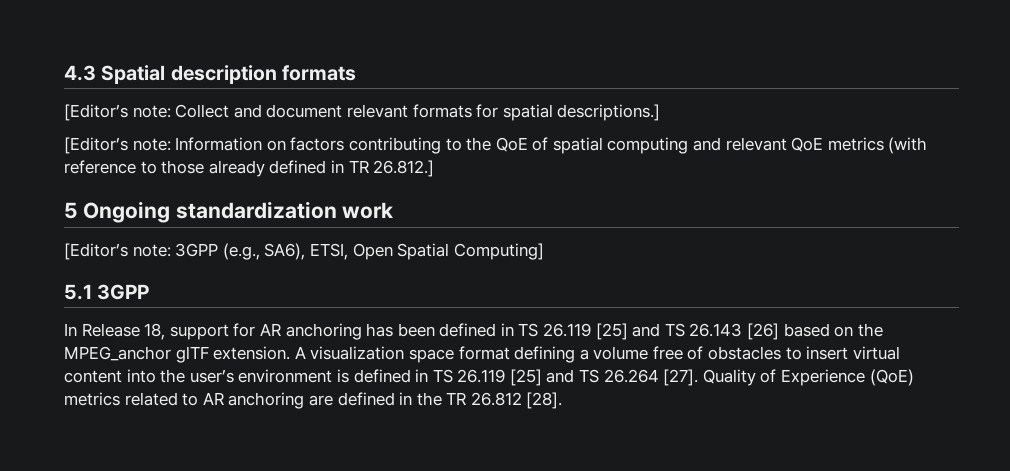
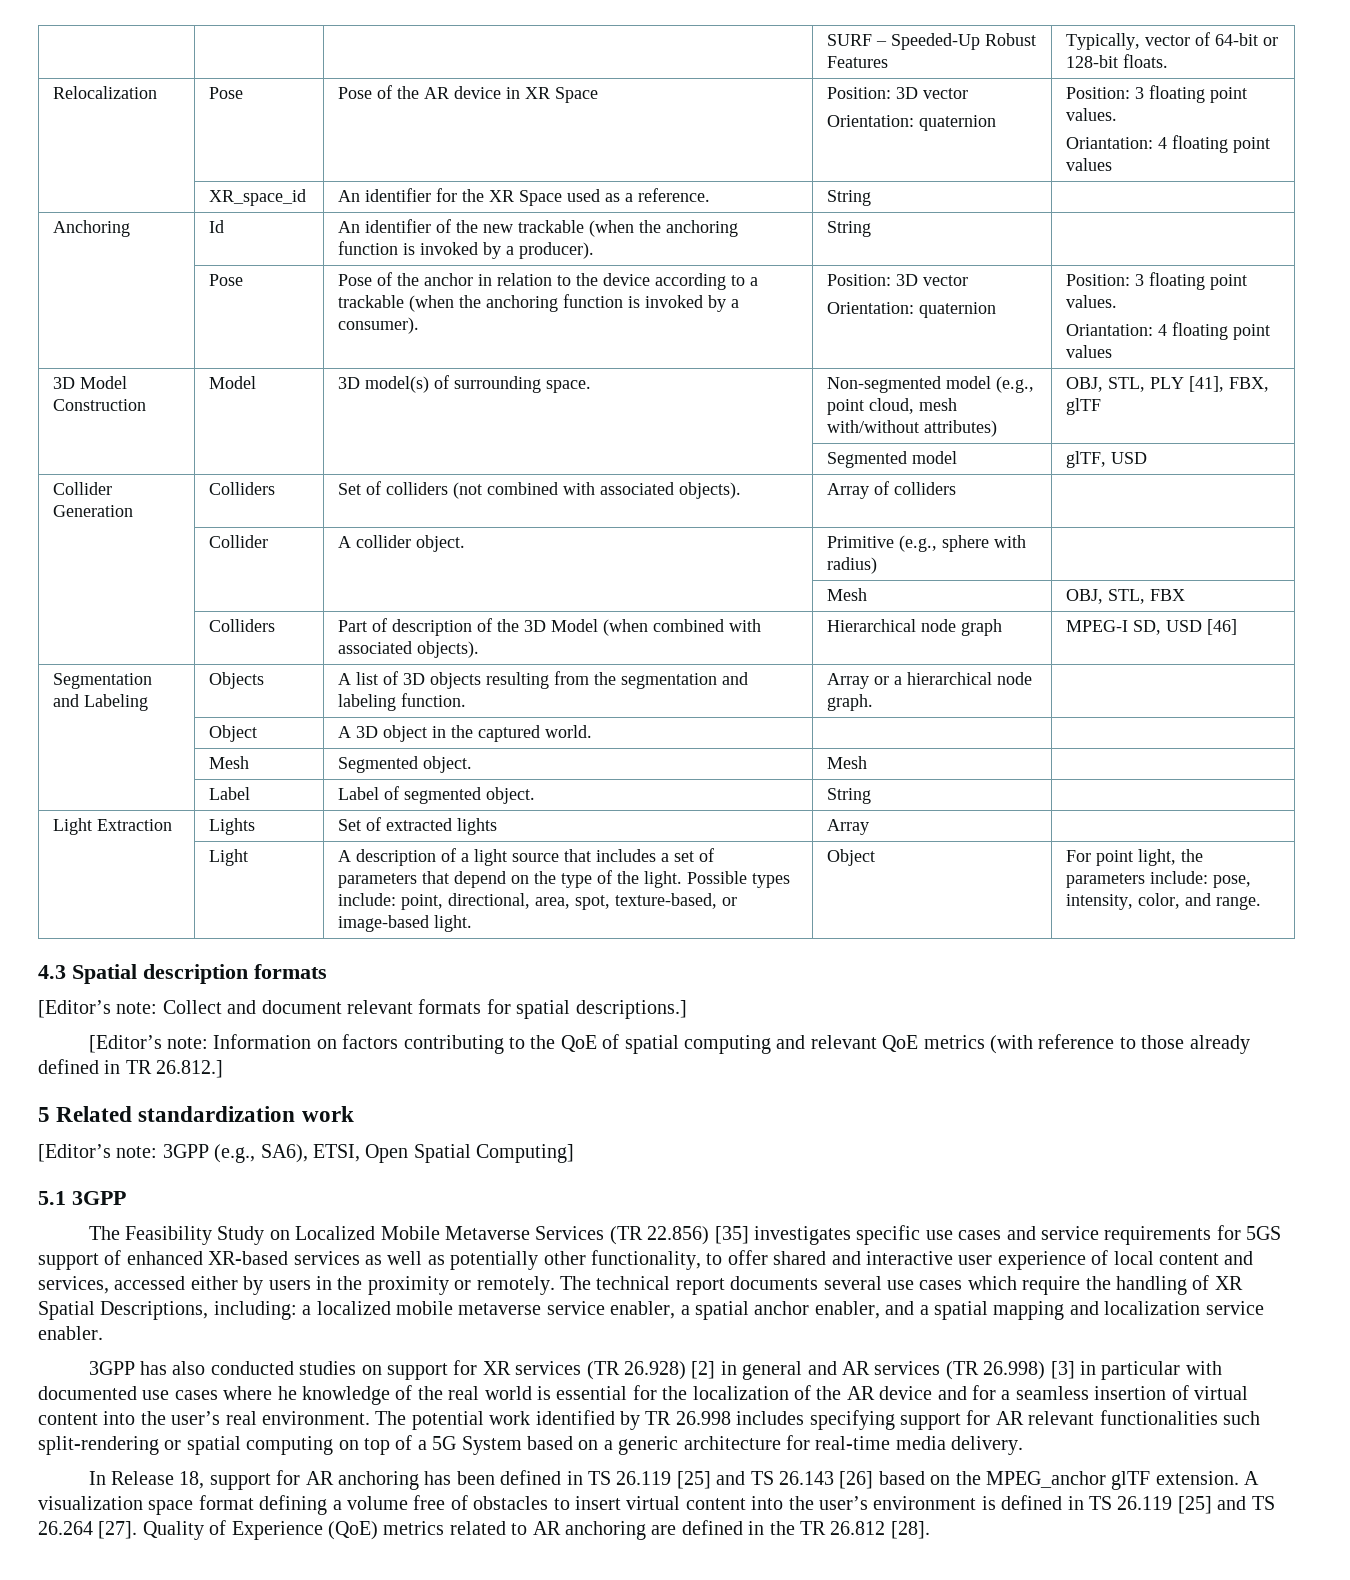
(64, 73) none -> [827,33,1037,50] [827,56,889,68] [1066,32,1279,50] [1066,54,1169,68] [53,86,158,99] [209,87,244,99] [338,85,599,103] [827,87,969,99] [827,115,997,131] [1066,85,1248,103] [1066,108,1118,121] [1066,135,1271,153] [1066,158,1113,171] [209,189,307,206] [338,188,711,206] [827,190,872,206] [53,220,131,237] [209,220,225,233] [338,219,739,237] [338,241,595,259] [827,221,872,237] [209,274,244,286] [338,272,759,290] [338,294,740,312] [338,317,420,334] [827,274,969,286] [827,302,997,318] [1066,272,1248,290] [1066,295,1118,308] [1066,322,1271,340] [1066,345,1113,358] [53,376,128,389] [53,399,147,411] [209,376,257,389] [338,375,592,393] [827,376,1035,393] [827,398,958,415] [827,420,998,437] [1066,376,1270,392] [1066,398,1102,415] [827,451,958,468] [1066,451,1148,468] [53,482,113,495] [53,505,134,517] [209,482,276,495] [338,481,742,499] [827,481,957,499] [209,535,269,548] [338,535,466,552] [827,535,1027,552] [827,557,878,574] [827,588,868,601] [1066,589,1186,604] [209,619,276,632] [338,618,762,636] [338,641,480,658] [827,619,1003,636] [1066,619,1238,635] [53,673,153,689] [53,694,149,711] [209,672,265,689] [338,671,749,689] [338,693,467,711] [827,672,1033,689] [827,694,874,711] [209,725,258,742] [338,725,593,742] [209,756,250,769] [338,756,473,773] [827,756,868,769] [209,787,251,800] [338,786,536,804] [827,788,872,804] [53,818,173,835] [209,818,256,835] [338,817,498,835] [827,819,870,835] [209,849,249,866] [338,848,715,866] [338,870,791,888] [338,893,738,910] [338,915,473,932] [827,849,876,866] [1066,849,1204,866] [1066,871,1252,888] [1066,893,1262,910] | | | SURF – Speeded-Up Robust Features | Typically, vector of 64-bit or 128-bit floats. // Relocalization | Pose | Pose of the AR device in XR Space | Position: 3D vector // Orientation: quaternion | Position: 3 floating point values. // Oriantation: 4 floating point values // | XR_space_id | An identifier for the XR Space used as a reference. | String | // Anchoring | Id | An identifier of the new trackable (when the anchoring function is invoked by a producer). | String | // | Pose | Pose of the anchor in relation to the device according to a trackable (when the anchoring function is invoked by a consumer). | Position: 3D vector // Orientation: quaternion | Position: 3 floating point values. // Oriantation: 4 floating point values // 3D Model Construction | Model | 3D model(s) of surrounding space. | Non-segmented model (e.g., point cloud, mesh with/without attributes) | OBJ, STL, PLY [41], FBX, glTF // | | | Segmented model | glTF, USD // Collider Generation | Colliders | Set of colliders (not combined with associated objects). | Array of colliders | // | Collider | A collider object. | Primitive (e.g., sphere with radius) | // | | | Mesh | OBJ, STL, FBX // | Colliders | Part of description of the 3D Model (when combined with associated objects). | Hierarchical node graph | MPEG-I SD, USD [46] // Segmentation and Labeling | Objects | A list of 3D objects resulting from the segmentation and labeling function. | Array or a hierarchical node graph. | // | Object | A 3D object in the captured world. | | // | Mesh | Segmented object. | Mesh | // | Label | Label of segmented object. | String | // Light Extraction | Lights | Set of extracted lights | Array | // | Light | A description of a light source that includes a set of parameters that depend on the type of the light. Possible types include: point, directional, area, spot, texture-based, or image-based light. | Object | For point light, the parameters include: pose, intensity, color, and range. //
[82,201,170,223] Ongoing -> [56,1106,133,1122] Related
(150, 292) none -> [88,1225,1282,1245] [38,1250,1254,1270] [38,1275,1243,1295] [38,1301,1264,1320] [38,1326,103,1340] [88,1360,1222,1380] [38,1385,1248,1405] [38,1410,1260,1430] [38,1435,1024,1455] // The Feasibility Study on Localized Mobile Metaverse Services (TR 22.856) [35] investigates specific use cases and service requirements for 5GS support of enhanced XR-based services as well as potentially other functionality, to offer shared and interactive user experience of local content and services, accessed either by users in the proximity or remotely. The technical report documents several use cases which require the handling of XR Spatial Descriptions, including: a localized mobile metaverse service enabler, a spatial anchor enabler, and a spatial mapping and localization service enabler. // 3GPP has also conducted studies on support for XR services (TR 26.928) [2] in general and AR services (TR 26.998) [3] in particular with documented use cases where he knowledge of the real world is essential for the localization of the AR device and for a seamless insertion of virtual content into the user’s real environment. The potential work identified by TR 26.998 includes specifying support for AR relevant functionalities such split-rendering or spatial computing on top of a 5G System based on a generic architecture for real-time media delivery.

